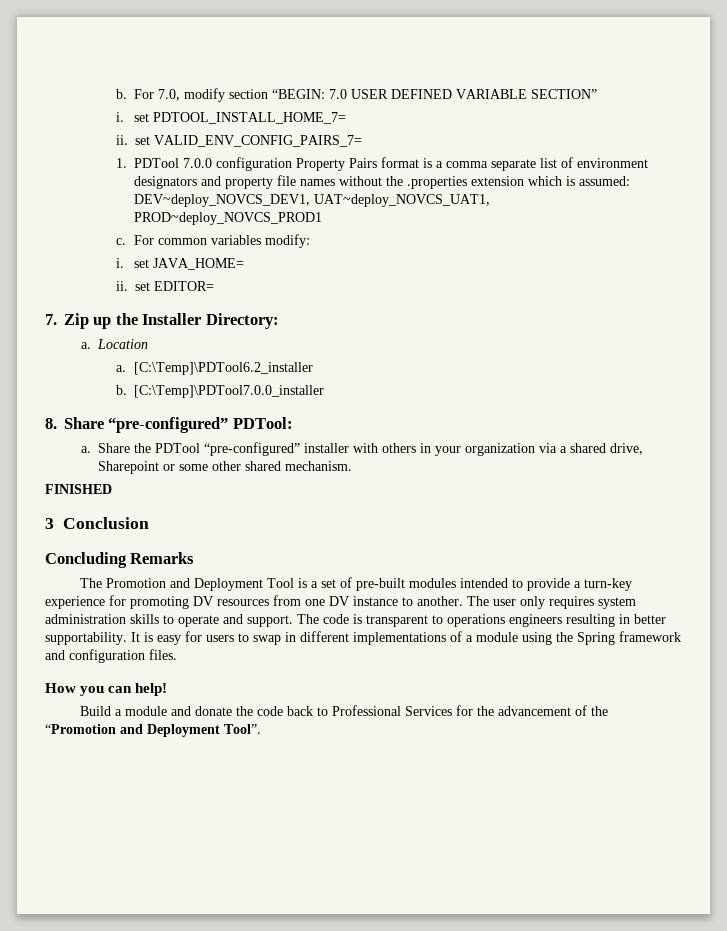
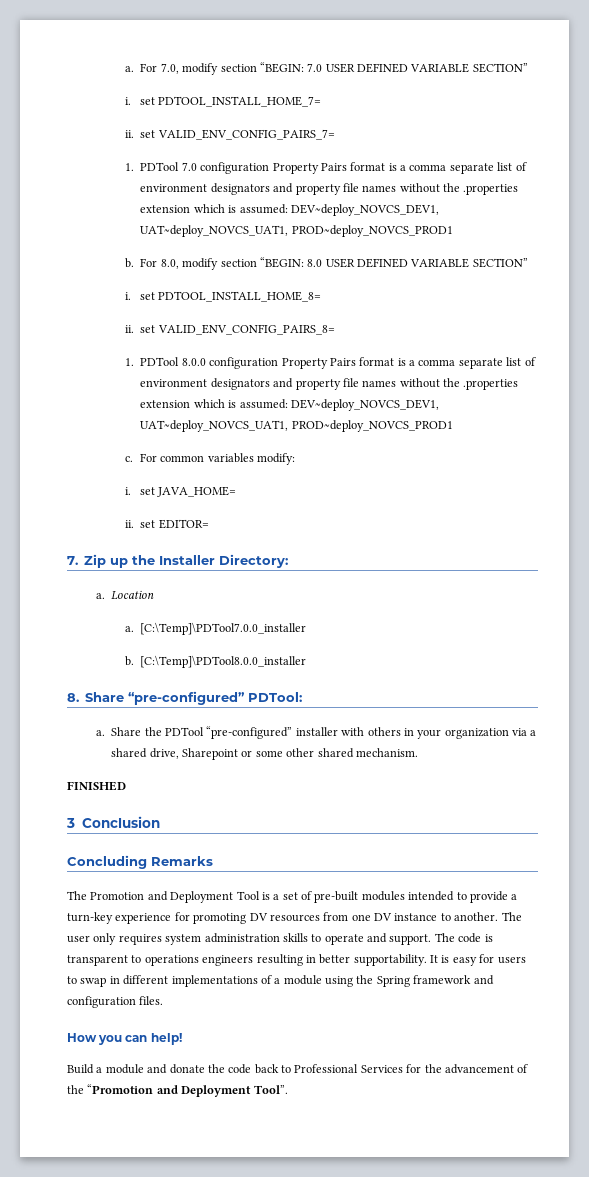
[116,89,128,99] b. -> [125,66,135,72] a.
[183,158,213,168] 7.0.0 -> [181,162,527,174] [140,183,519,195] [140,204,439,216] [140,225,453,237] [125,257,528,270] [125,291,322,302] [125,324,335,335] [125,357,206,366] 7.0 configuration Property Pairs format is a comma separate list of environment designators and property file names without the .properties extension which is assumed: DEV~deploy_NOVCS_DEV1, UAT~deploy_NOVCS_UAT1, PROD~deploy_NOVCS_PROD1 // b. For 8.0, modify section “BEGIN: 8.0 USER DEFINED VARIABLE SECTION” // i. set PDTOOL_INSTALL_HOME_8= // ii. set VALID_ENV_CONFIG_PAIRS_8= // 1. PDTool 8.0.0
[133,362,313,375] [116,385,325,398] [C:\Temp]\PDTool6.2_installer // b. [C:\Temp]\PDTool7.0.0_installer -> [140,622,307,635] [125,655,307,668] [C:\Temp]\PDTool7.0.0_installer // b. [C:\Temp]\PDTool8.0.0_installer

